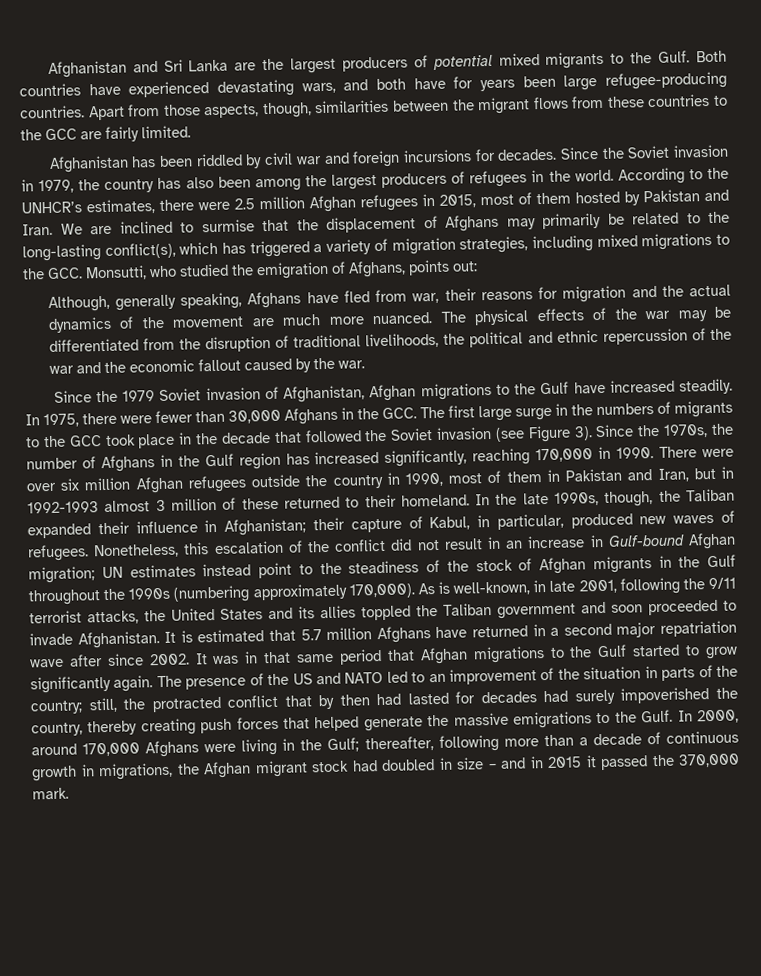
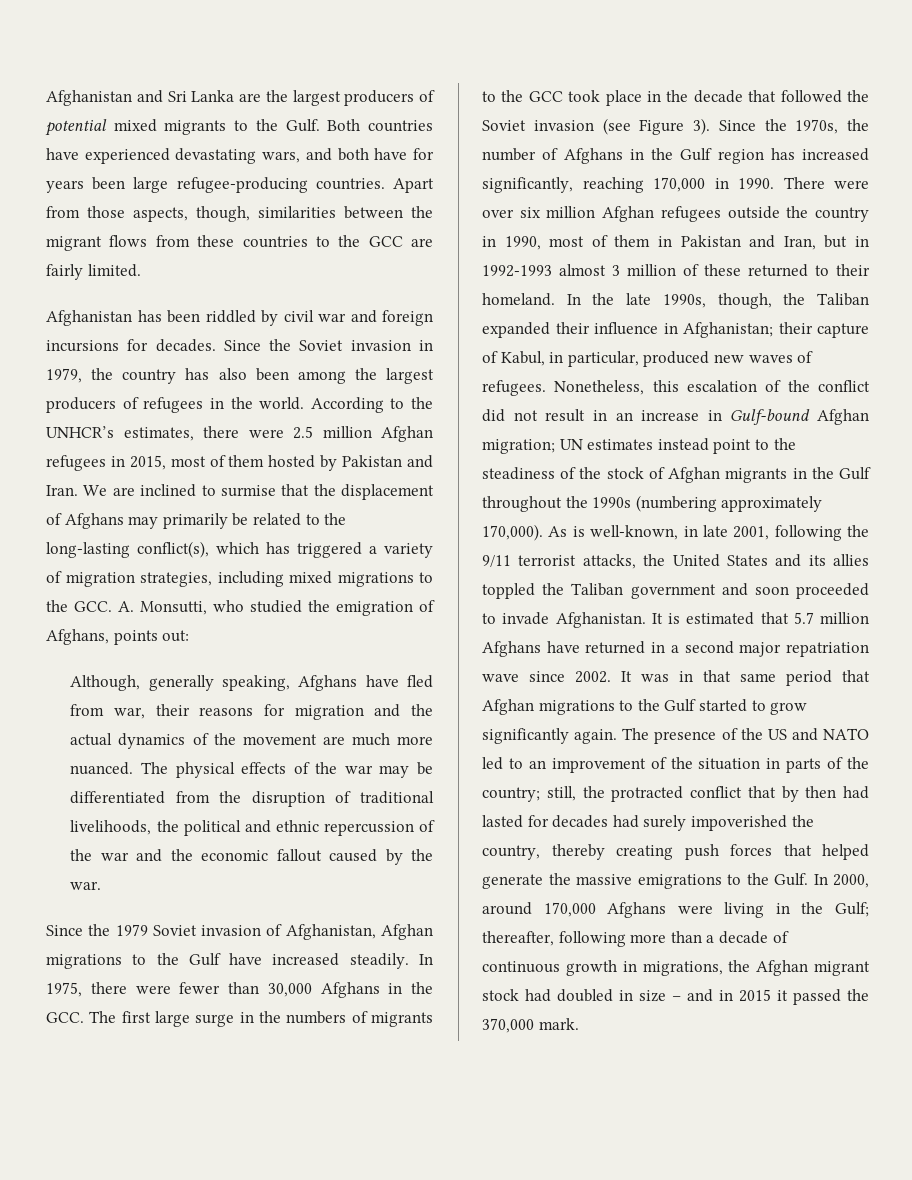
(83, 273) none -> [118,601,134,612] A.
[68,654,103,667] after -> (519, 678) none

